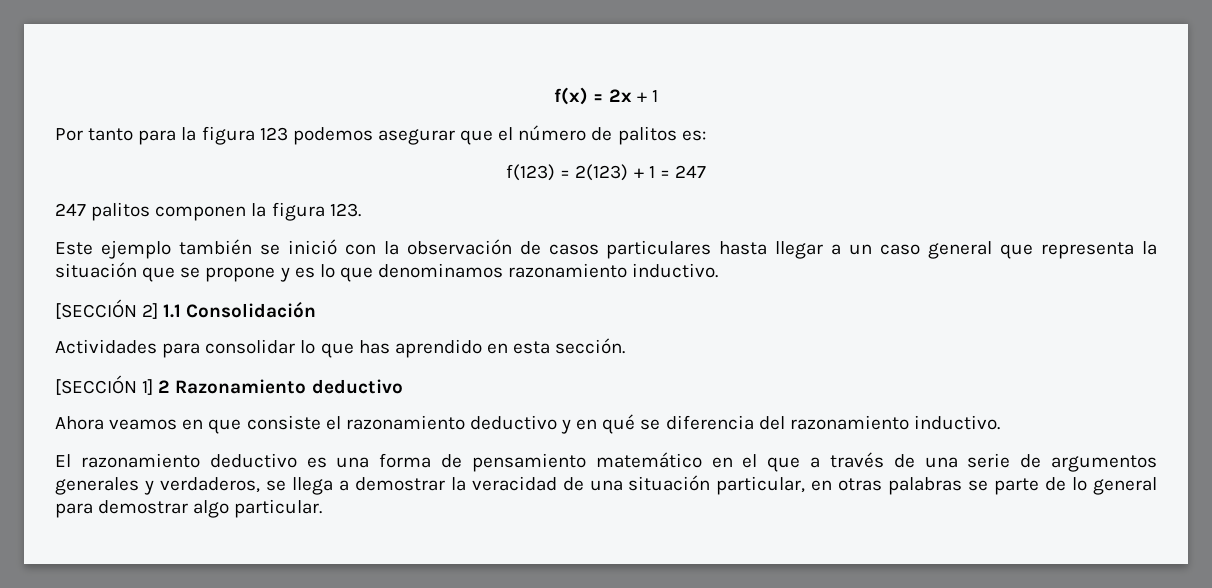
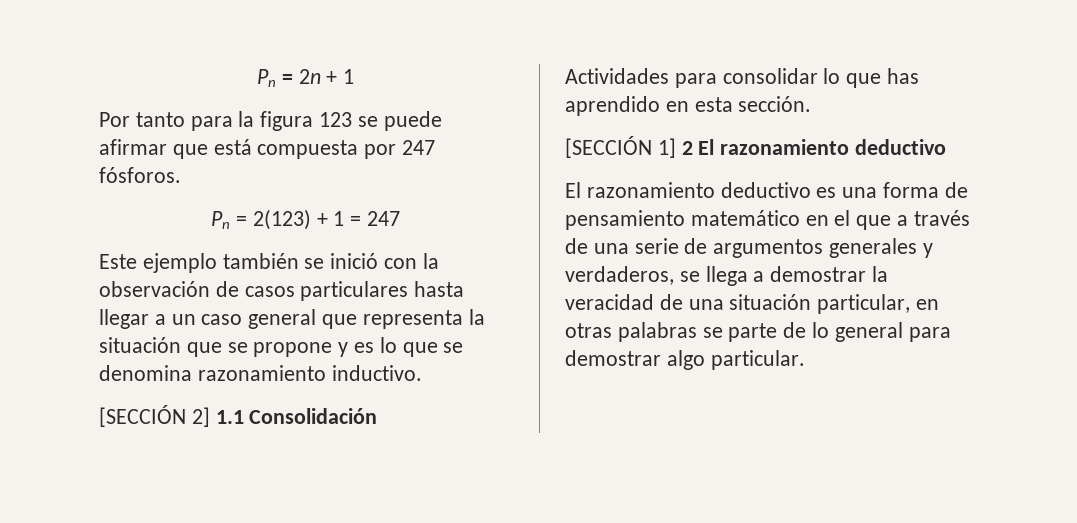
[554,87,632,105] f(x) = 2x -> [256,69,321,87] Pn = 2n
[292,125,706,145] [506,164,556,181] podemos asegurar que el número de palitos es: // f(123) -> [357,111,442,131] [99,139,436,159] [99,167,181,183] [211,211,231,229] se puede afirmar que está compuesta por 247 fósforos. // Pn
[55,202,361,221] // 247 palitos componen la figura 123. -> (400, 218) none
[378,263,504,278] denominamos -> [443,342,464,353] [99,365,192,381] se denomina
[175,379,403,394] [55,414,1000,434] Razonamiento deductivo // Ahora veamos en que consiste el razonamiento deductivo y en qué se diferencia del razonamiento inductivo. -> [698,139,947,155] El razonamiento deductivo

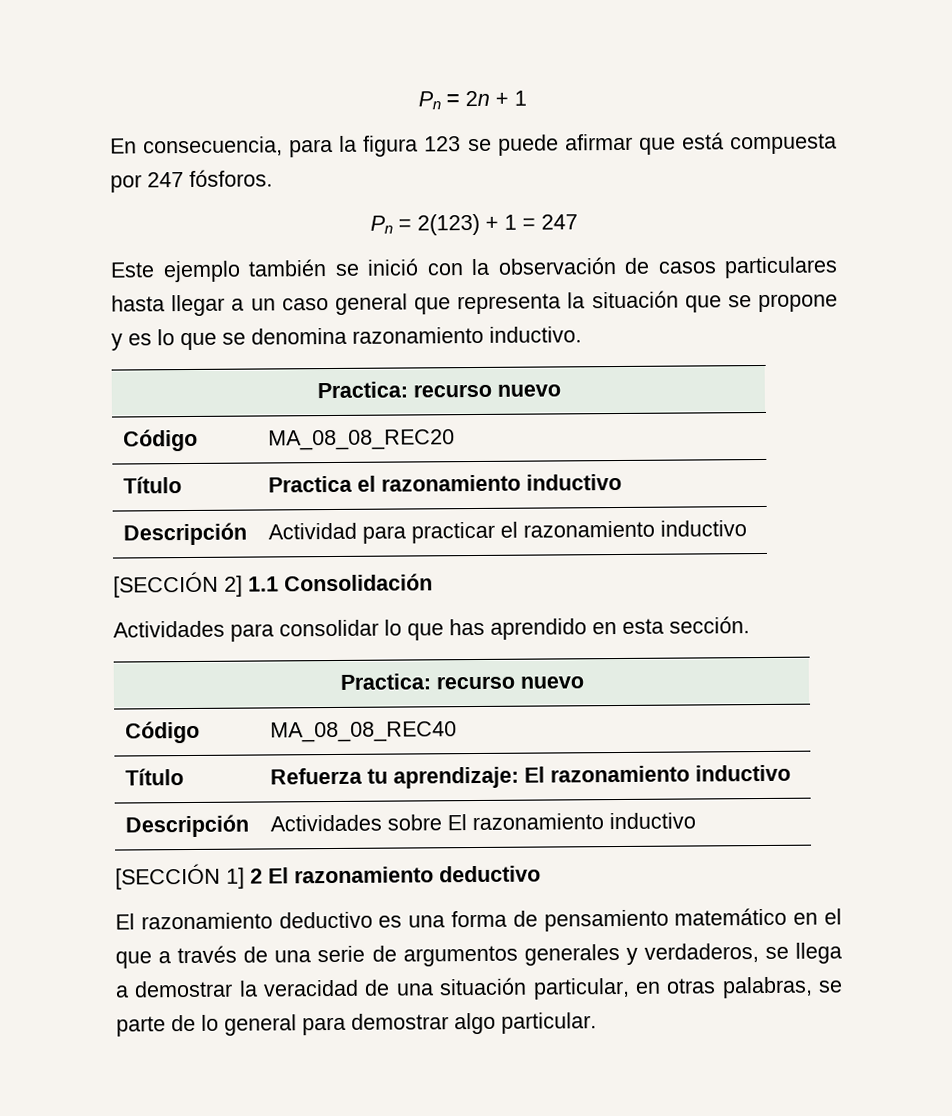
[99,112,185,127] Por tanto -> [110,136,284,157] En consecuencia,
(422, 373) none -> [316,381,561,399] [122,428,198,452] [267,429,455,451] [122,476,182,494] [267,473,622,493] [122,522,247,546] [267,520,747,544] // Practica: recurso nuevo // Código | MA_08_08_REC20 // Título | Practica el razonamiento inductivo // Descripción | Actividad para practicar el razonamiento inductivo
(812, 104) none -> [339,673,584,690] [124,720,200,744] [269,721,457,743] [124,768,184,786] [269,764,791,789] [124,814,249,838] [269,812,696,832] // Practica: recurso nuevo // Código | MA_08_08_REC40 // Título | Refuerza tu aprendizaje: El razonamiento inductivo // Descripción | Actividades sobre El razonamiento inductivo
[617,322,697,342] palabras -> [721,976,813,999] palabras,

